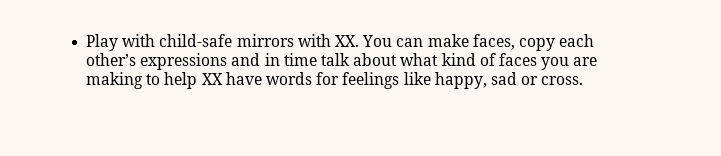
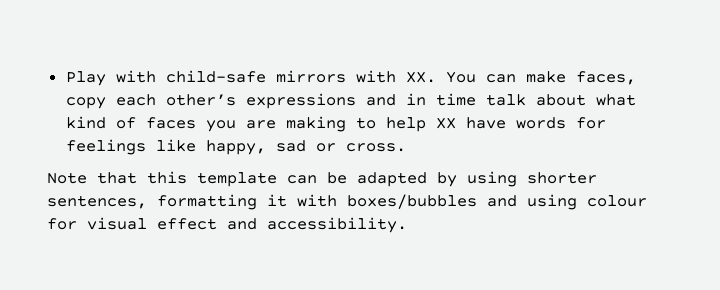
(584, 80) none -> [47,171,597,187] [47,194,647,210] [47,217,407,233] // Note that this template can be adapted by using shorter sentences, formatting it with boxes/bubbles and using colour for visual effect and accessibility.

